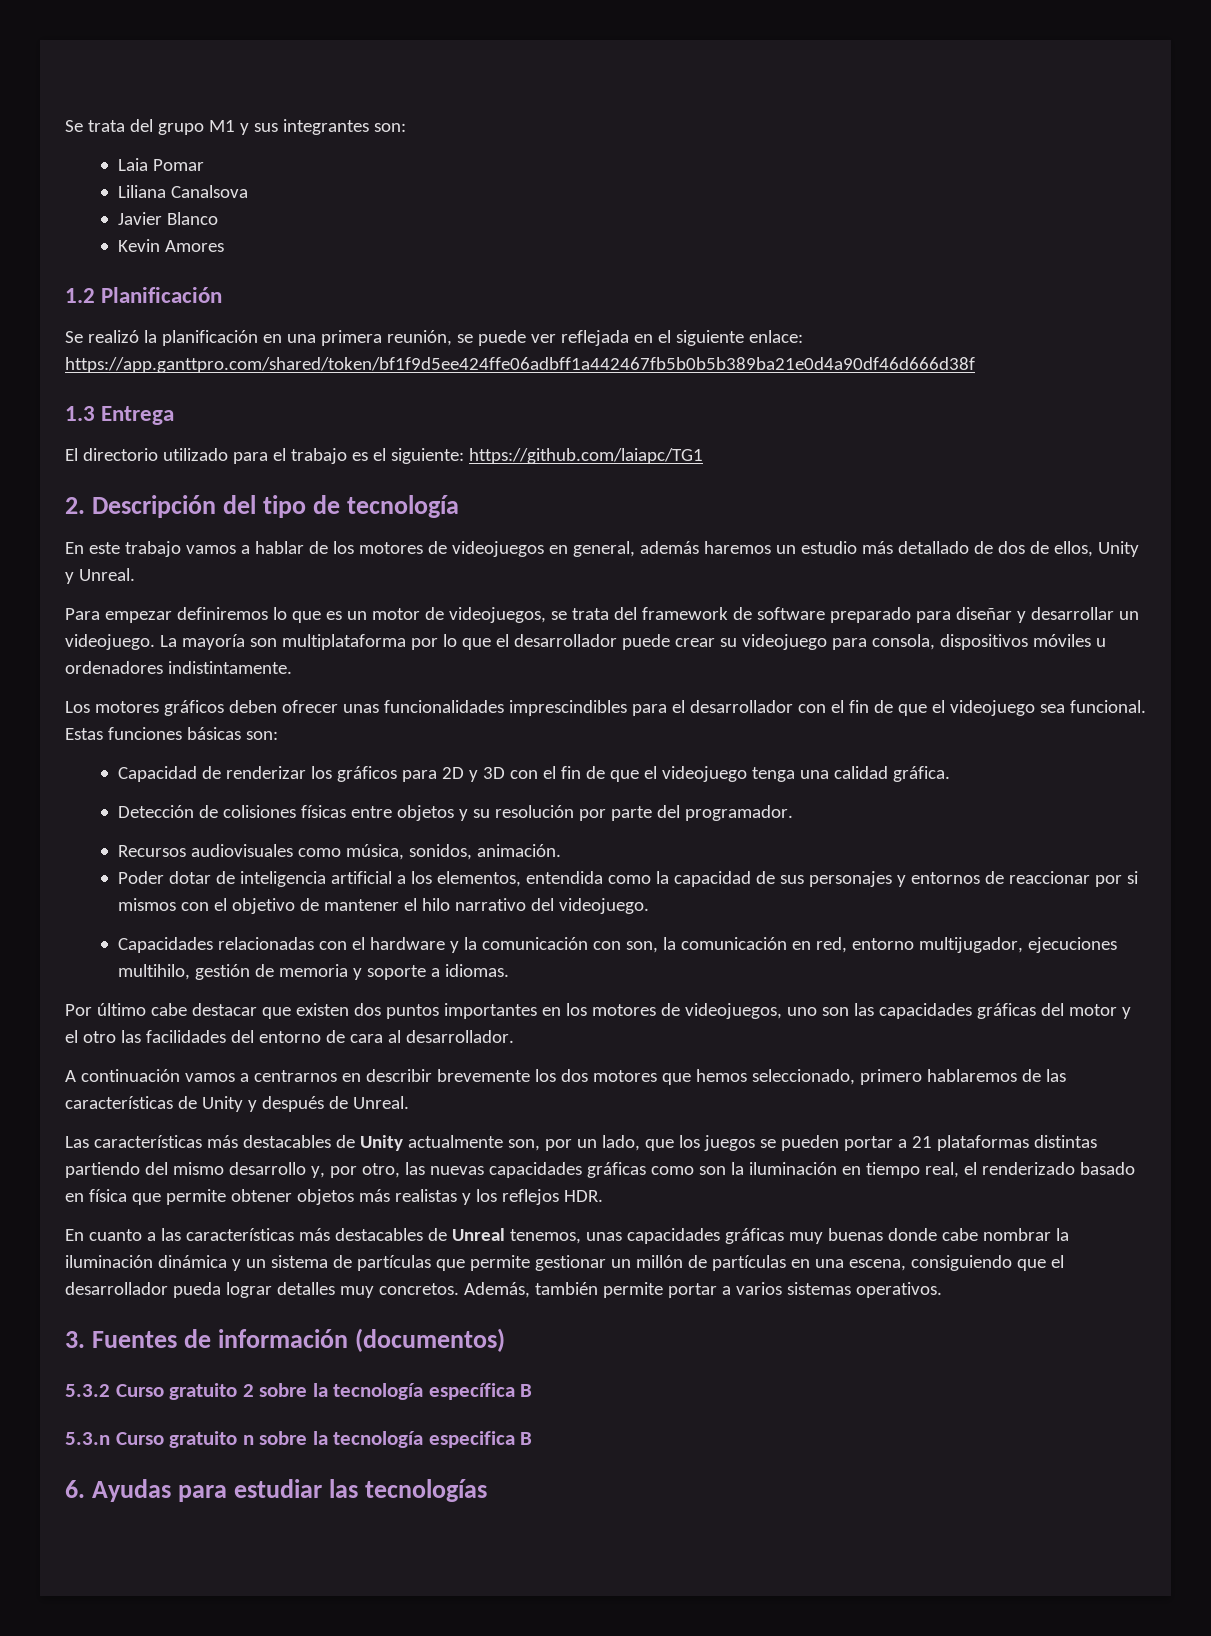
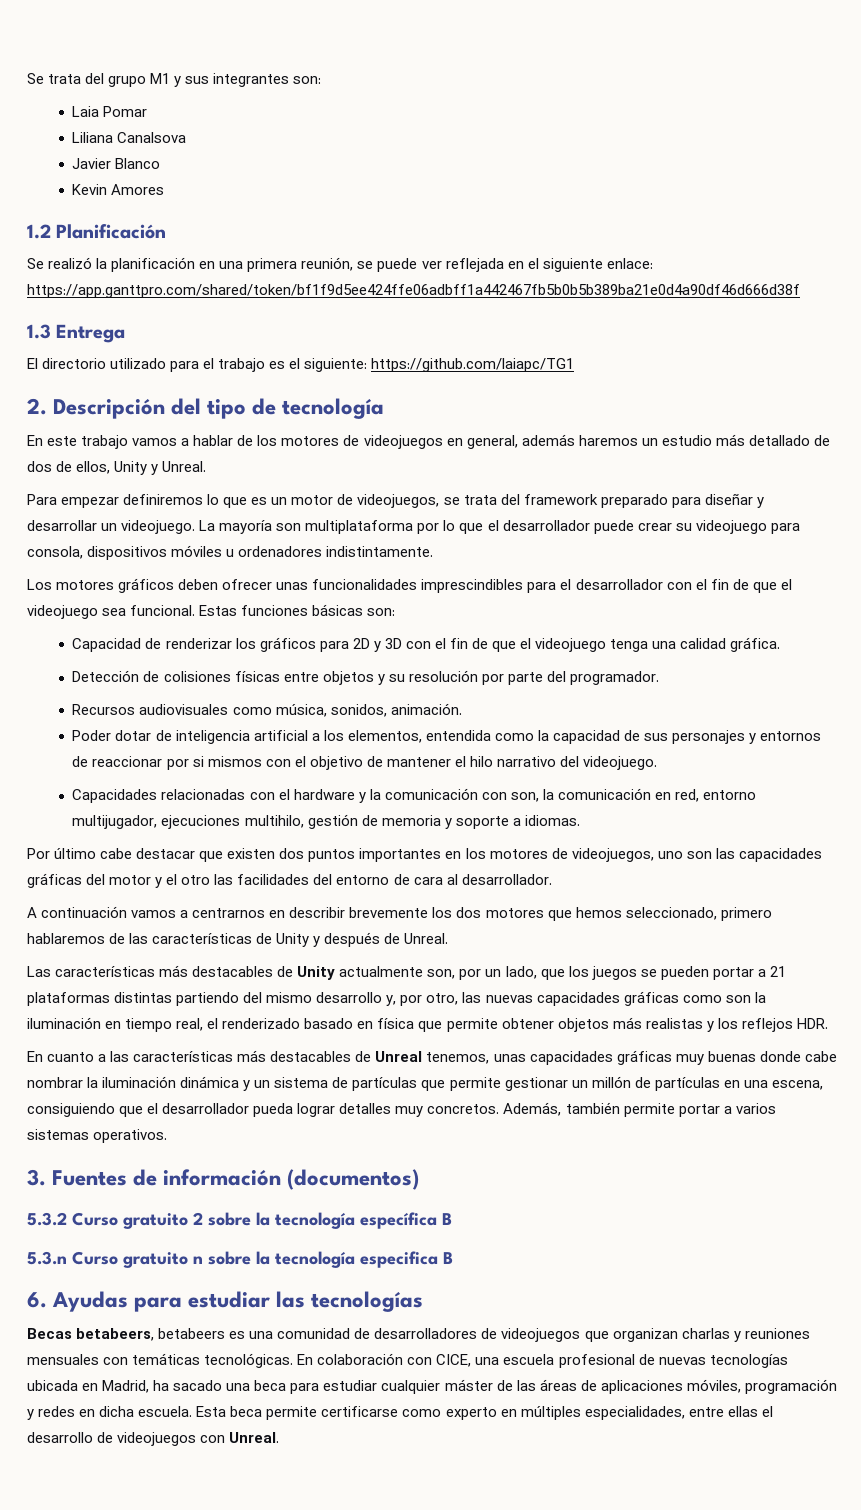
[732,607,825,620] de software -> (598, 499) none
(488, 1490) none -> [27,1328,810,1342] [27,1353,788,1368] [27,1379,837,1394] [27,1406,773,1420] [27,1432,280,1446] // Becas betabeers, betabeers es una comunidad de desarrolladores de videojuegos que organizan charlas y reuniones mensuales con temáticas tecnológicas. En colaboración con CICE, una escuela profesional de nuevas tecnologías ubicada en Madrid, ha sacado una beca para estudiar cualquier máster de las áreas de aplicaciones móviles, programación y redes en dicha escuela. Esta beca permite certificarse como experto en múltiples especialidades, entre ellas el desarrollo de videojuegos con Unreal.

